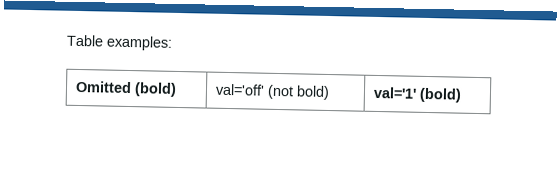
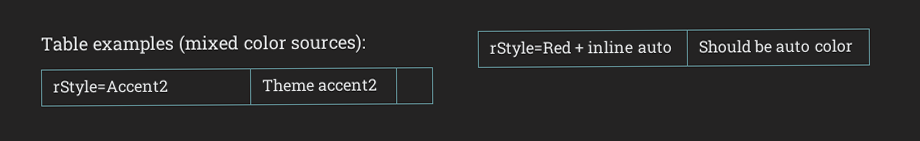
[106,35,173,51] [74,80,177,97] [214,83,330,101] [372,86,462,103] examples: // Omitted (bold) | val='off' (not bold) | val='1' (bold) -> [91,33,367,55] [52,78,169,97] [261,77,378,93] [488,39,672,58] [697,38,853,54] examples (mixed color sources): // rStyle=Accent2 | Theme accent2 | // rStyle=Red + inline auto | Should be auto color

